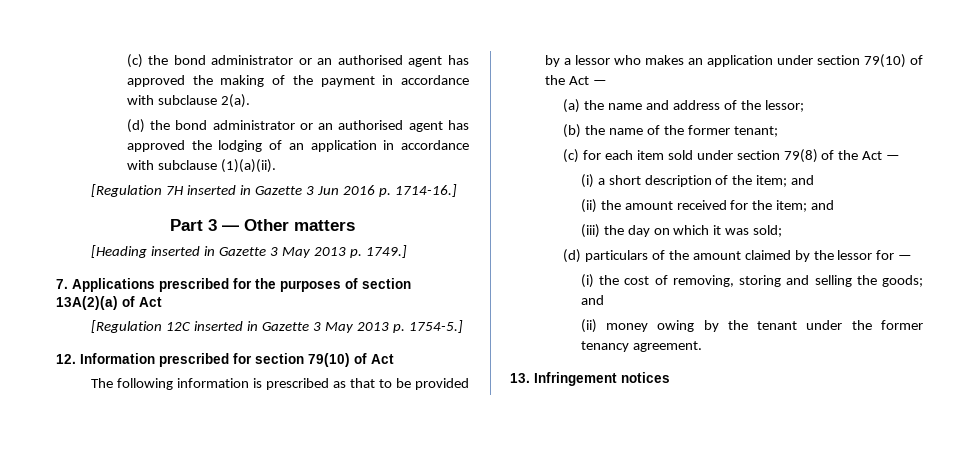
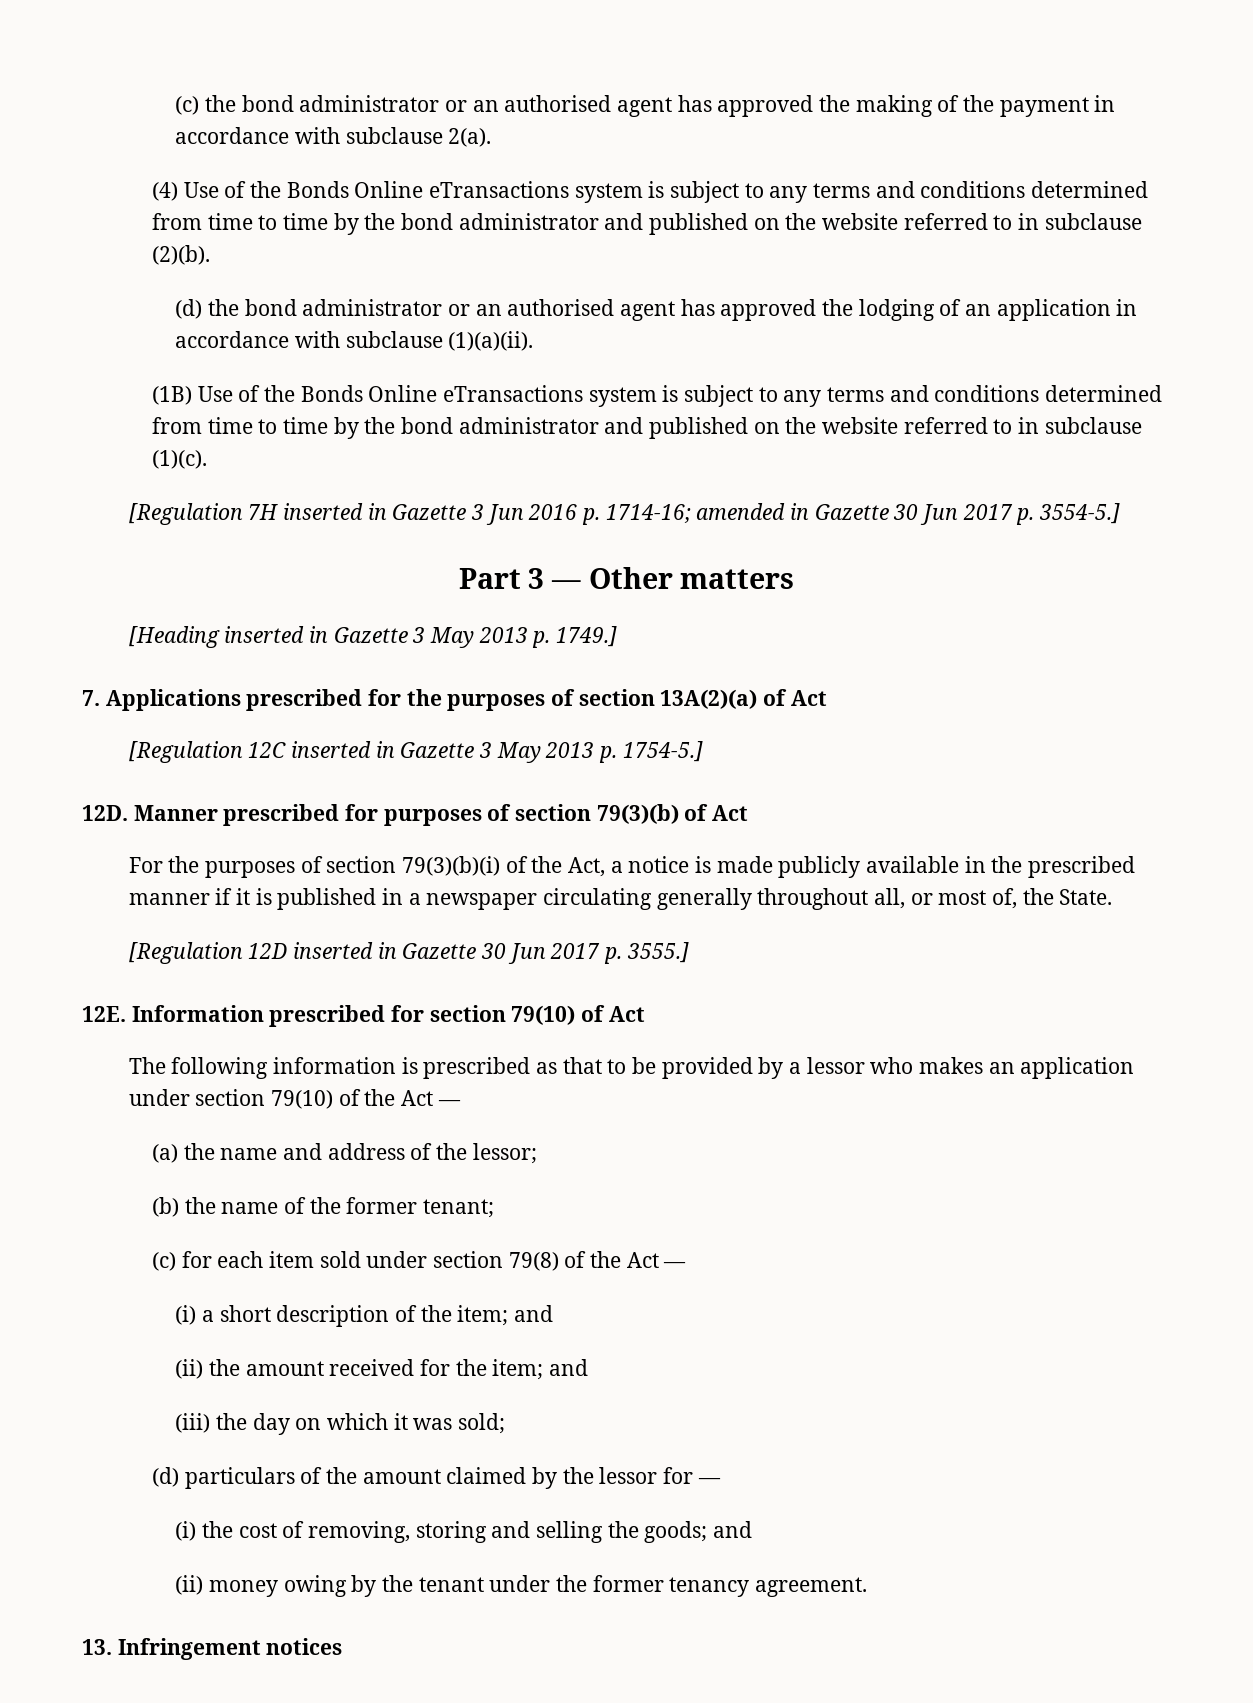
(250, 101) none -> [152,181,1149,203] [152,213,1142,235] [152,245,211,265] // (4) Use of the Bonds Online eTransactions system is subject to any terms and conditions determined from time to time by the bond administrator and published on the website referred to in subclause (2)(b).
(276, 166) none -> [152,385,1163,407] [152,417,1142,439] [152,450,208,469] // (1B) Use of the Bonds Online eTransactions system is subject to any terms and conditions determined from time to time by the bond administrator and published on the website referred to in subclause (1)(c).
[394,184,457,197] 1714-16.] -> [605,503,1121,525] 1714-16; amended in Gazette 30 Jun 2017 p. 3554-5.]
[56,354,76,364] 12. -> [82,804,749,826] [128,856,1136,878] [128,888,1113,910] [128,942,689,964] [82,1006,126,1022] 12D. Manner prescribed for purposes of section 79(3)(b) of Act // For the purposes of section 79(3)(b)(i) of the Act, a notice is made publicly available in the prescribed manner if it is published in a newspaper circulating generally throughout all, or most of, the State. // [Regulation 12D inserted in Gazette 30 Jun 2017 p. 3555.] // 12E.

